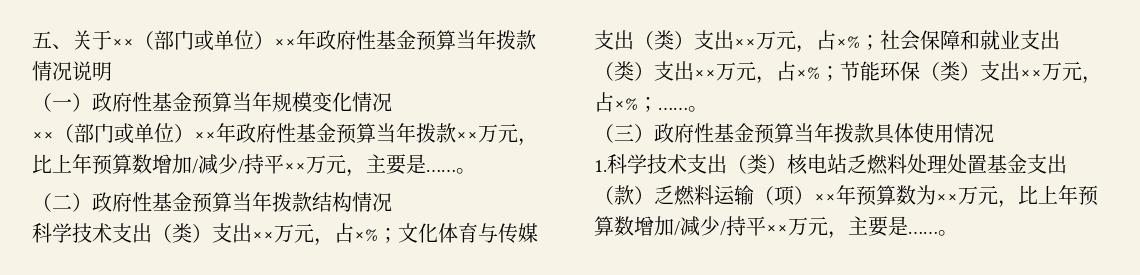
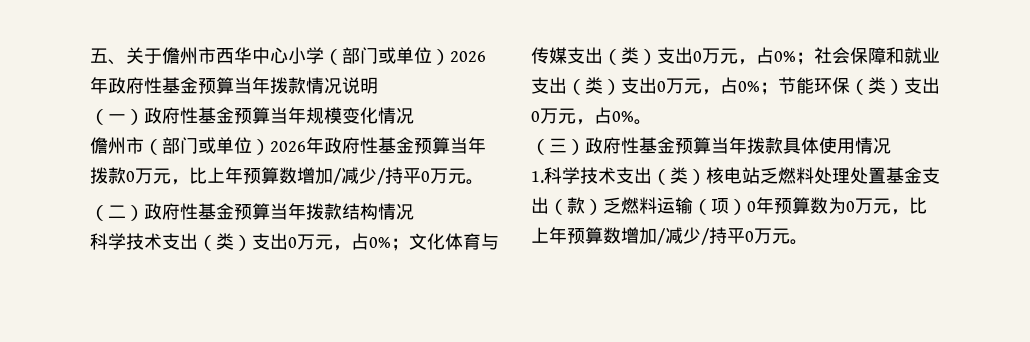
[112,30,296,51] ××（部门或单位）×× -> [162,47,486,65] 儋州市西华中心小学（部门或单位）2026
[32,123,478,144] ××（部门或单位）××年政府性基金预算当年拨款×× -> [90,137,486,155] [90,167,135,184] 儋州市（部门或单位）2026年政府性基金预算当年拨款0
[284,154,456,177] ××万元，主要是…… -> [421,168,466,184] 0万元
[252,223,378,246] ××万元，占×% -> [288,233,391,251] 0万元，占0%
[734,30,860,53] ××万元，占×% -> [693,47,796,65] 0万元，占0%
[694,61,820,84] ××万元，占×% -> [657,77,760,95] 0万元，占0%
[1020,62,1102,84] [594,92,688,112] ××万元，占×%；…… -> [531,107,634,125] 0万元，占0%
[814,194,836,203] ×× -> [747,201,756,212] 0
[936,194,958,203] ×× -> [846,201,855,212] 0
[766,216,938,239] ××万元，主要是…… -> [745,228,790,244] 0万元

